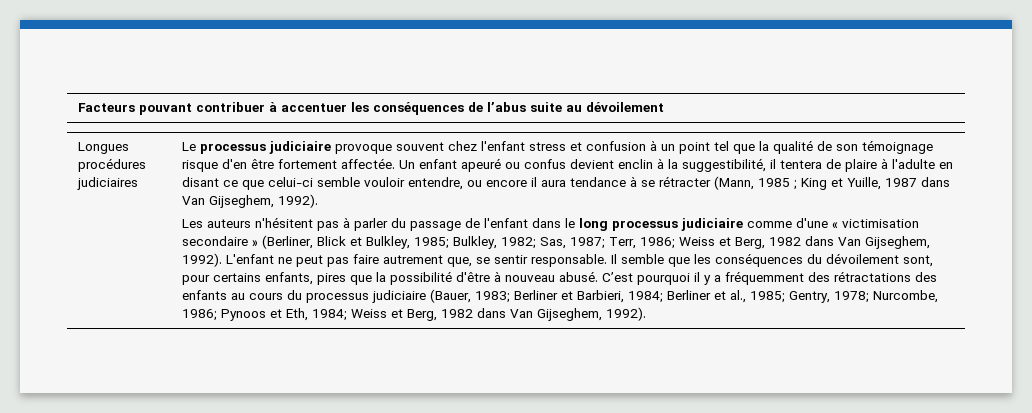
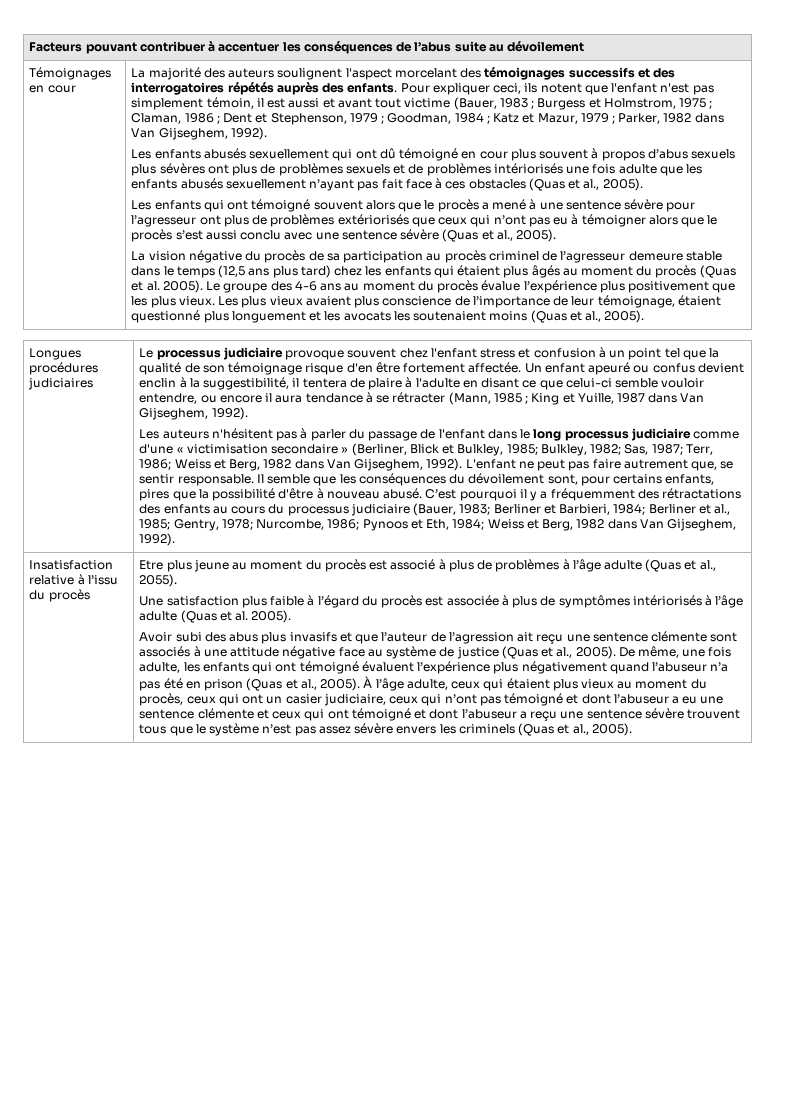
(664, 107) none -> [29,67,112,80] [29,85,76,93] [131,67,676,80] [131,82,714,95] [131,97,713,110] [131,113,724,125] [131,127,267,140] [131,148,735,161] [131,163,702,176] [131,178,643,191] [131,199,696,212] [131,214,718,227] [131,229,557,242] [131,250,722,263] [131,265,736,278] [131,280,736,293] [131,295,721,308] [131,310,645,323] // Témoignages en cour | La majorité des auteurs soulignent l'aspect morcelant des témoignages successifs et des interrogatoires répétés auprès des enfants. Pour expliquer ceci, ils notent que l'enfant n'est pas simplement témoin, il est aussi et avant tout victime (Bauer, 1983 ; Burgess et Holmstrom, 1975 ; Claman, 1986 ; Dent et Stephenson, 1979 ; Goodman, 1984 ; Katz et Mazur, 1979 ; Parker, 1982 dans Van Gijseghem, 1992). // Les enfants abusés sexuellement qui ont dû témoigné en cour plus souvent à propos d’abus sexuels plus sévères ont plus de problèmes sexuels et de problèmes intériorisés une fois adulte que les enfants abusés sexuellement n’ayant pas fait face à ces obstacles (Quas et al., 2005). // Les enfants qui ont témoigné souvent alors que le procès a mené à une sentence sévère pour l’agresseur ont plus de problèmes extériorisés que ceux qui n’ont pas eu à témoigner alors que le procès s’est aussi conclu avec une sentence sévère (Quas et al., 2005). // La vision négative du procès de sa participation au procès criminel de l’agresseur demeure stable dans le temps (12,5 ans plus tard) chez les enfants qui étaient plus âgés au moment du procès (Quas et al. 2005). Le groupe des 4-6 ans au moment du procès évalue l’expérience plus positivement que les plus vieux. Les plus vieux avaient plus conscience de l’importance de leur témoignage, étaient questionné plus longuement et les avocats les soutenaient moins (Quas et al., 2005).
(646, 314) none -> [29,560,114,570] [29,574,118,585] [29,589,90,602] [139,559,716,572] [139,574,178,587] [139,595,744,608] [139,610,292,623] [139,631,738,644] [139,646,732,659] [139,661,729,674] [139,676,707,691] [139,693,724,706] [139,708,740,721] [139,723,632,736] // Insatisfaction relative à l’issu du procès | Etre plus jeune au moment du procès est associé à plus de problèmes à l’âge adulte (Quas et al., 2055). // Une satisfaction plus faible à l’égard du procès est associée à plus de symptômes intériorisés à l’âge adulte (Quas et al. 2005). // Avoir subi des abus plus invasifs et que l’auteur de l’agression ait reçu une sentence clémente sont associés à une attitude négative face au système de justice (Quas et al., 2005). De même, une fois adulte, les enfants qui ont témoigné évaluent l’expérience plus négativement quand l’abuseur n’a pas été en prison (Quas et al., 2005). À l’âge adulte, ceux qui étaient plus vieux au moment du procès, ceux qui ont un casier judiciaire, ceux qui n’ont pas témoigné et dont l’abuseur a eu une sentence clémente et ceux qui ont témoigné et dont l’abuseur a reçu une sentence sévère trouvent tous que le système n’est pas assez sévère envers les criminels (Quas et al., 2005).

